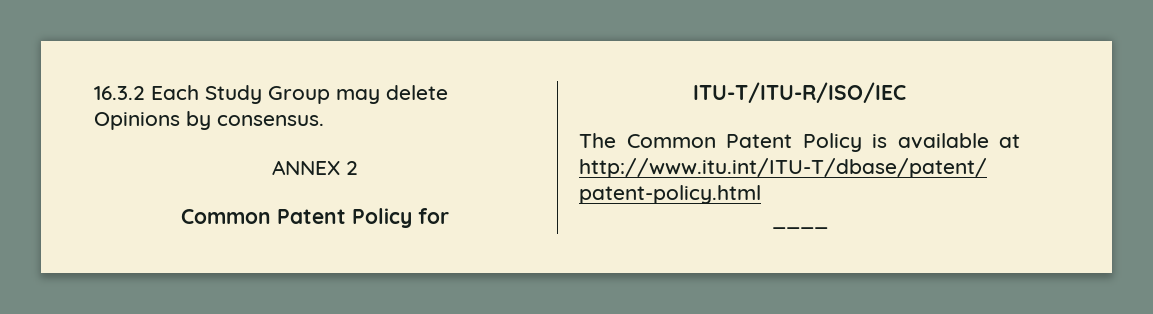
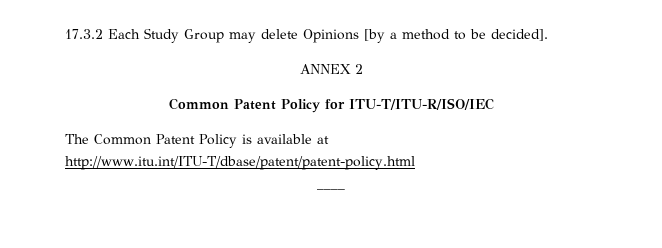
[94,86,145,100] 16.3.2 -> [65,29,103,39] 17.3.2
[186,111,324,130] by consensus. -> [364,29,548,43] [by a method to be decided].

